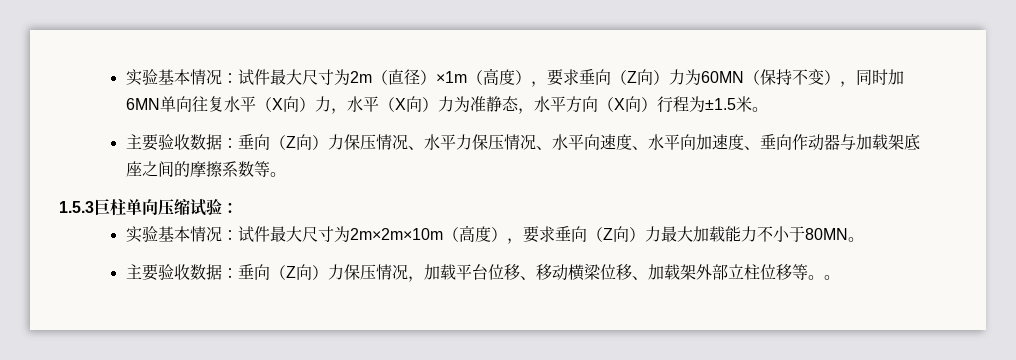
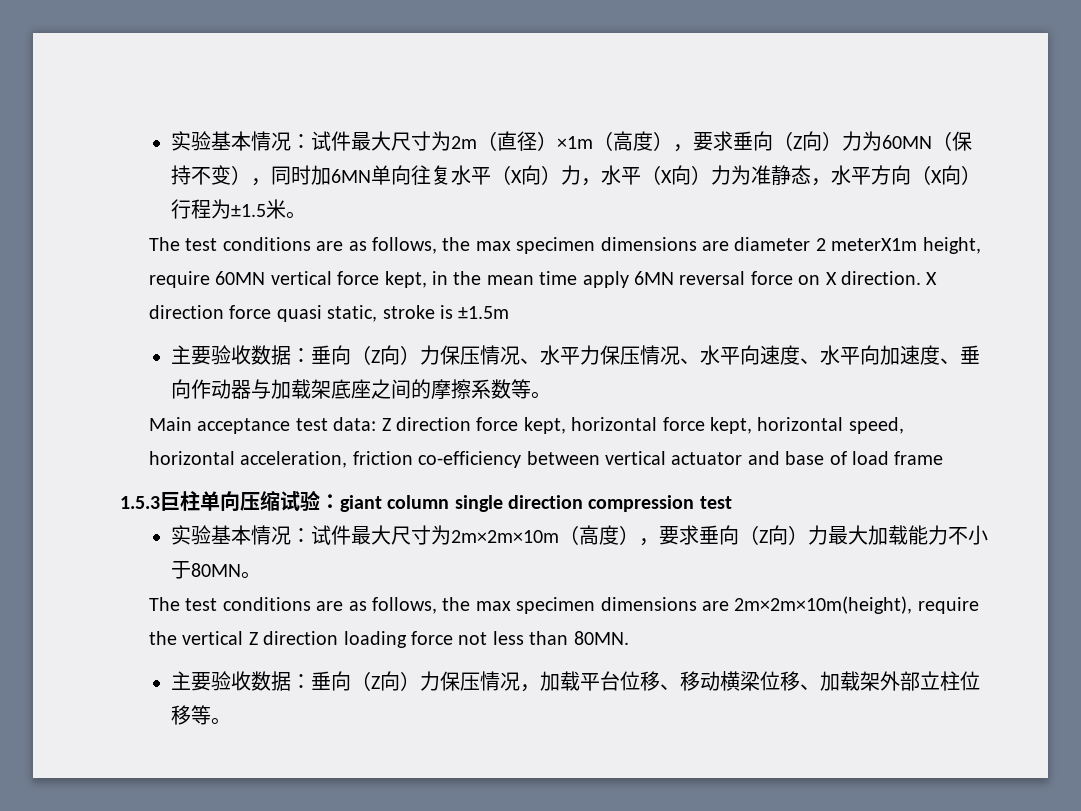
(768, 109) none -> [148,237,981,254] [148,271,938,288] [148,305,510,322] // The test conditions are as follows, the max specimen dimensions are diameter 2 meterX1m height, require 60MN vertical force kept, in the mean time apply 6MN reversal force on X direction. X direction force quasi static, stroke is ±1.5m
(286, 174) none -> [148,417,904,434] [148,451,944,468] // Main acceptance test data: Z direction force kept, horizontal force kept, horizontal speed, horizontal acceleration, friction co-efficiency between vertical actuator and base of load frame
(238, 207) none -> [339,495,732,512] giant column single direction compression test
(864, 239) none -> [148,596,979,614] [148,631,629,648] // The test conditions are as follows, the max specimen dimensions are 2m×2m×10m(height), require the vertical Z direction loading force not less than 80MN.
[823,275,840,280] 。 -> (231, 721) none

